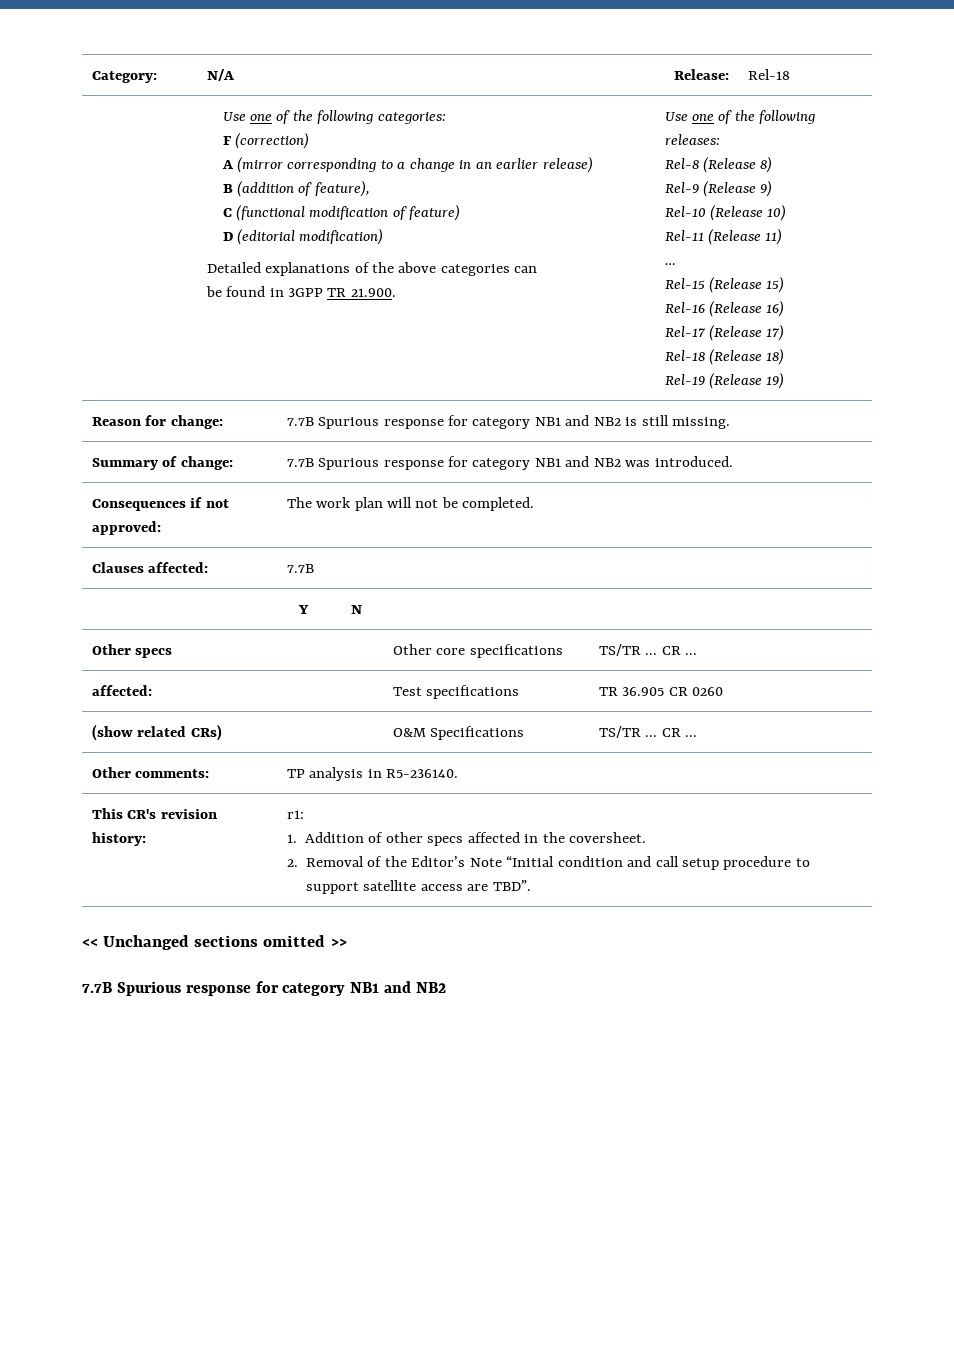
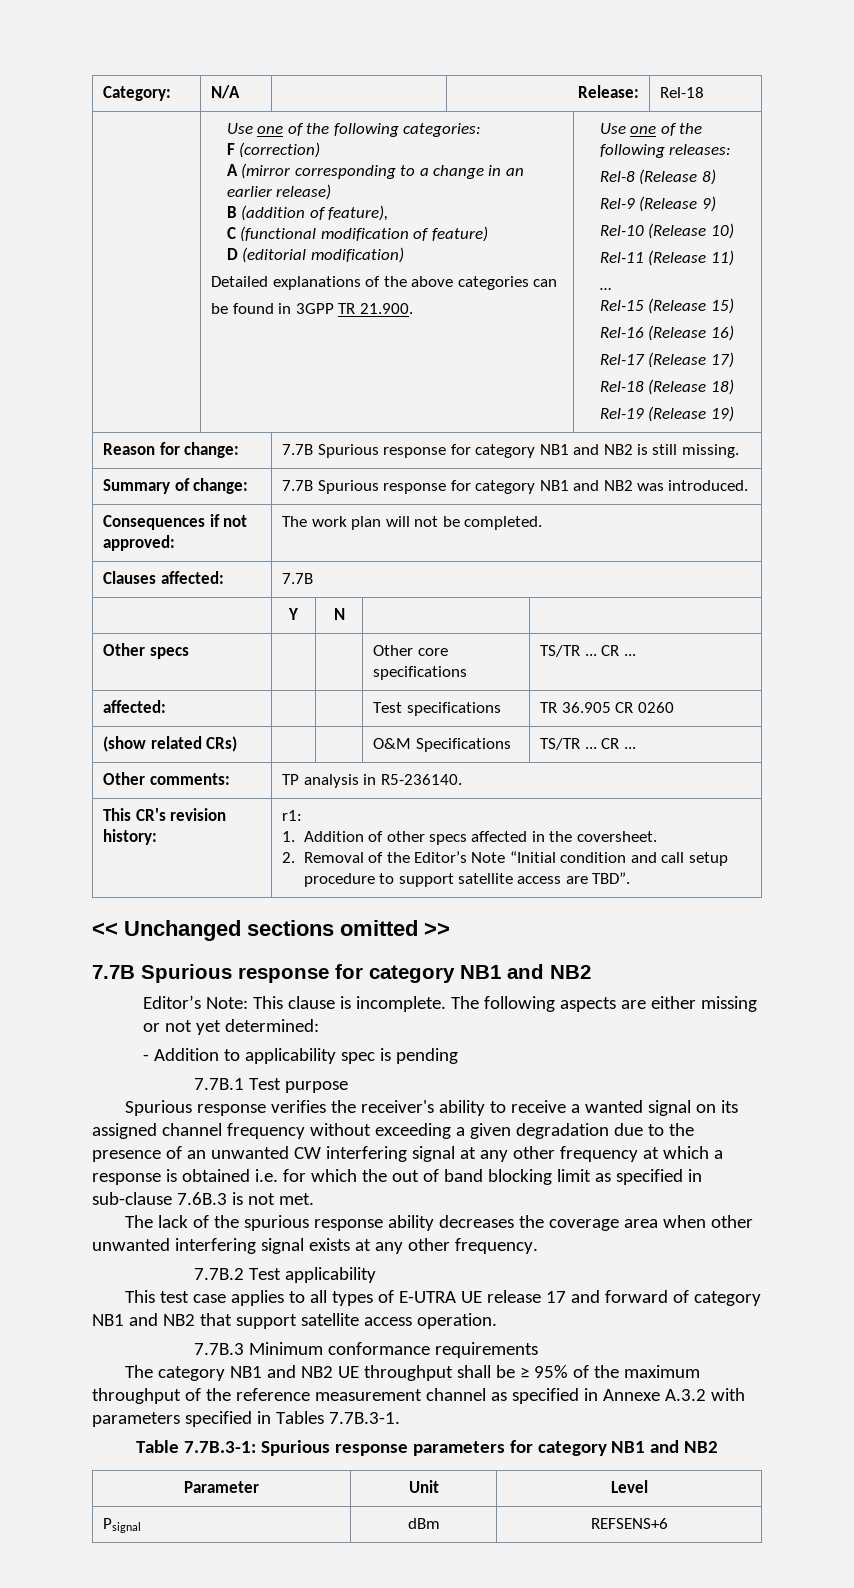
(447, 987) none -> [143,995,758,1012] [143,1019,320,1035] [143,1048,459,1064] [194,1078,349,1093] [124,1100,738,1116] [92,1123,694,1139] [92,1146,723,1162] [92,1169,702,1185] [92,1192,314,1205] [124,1215,753,1231] [92,1238,538,1254] [194,1267,377,1283] [124,1290,761,1306] [92,1313,497,1329] [194,1342,539,1358] [124,1365,700,1381] [92,1388,745,1404] [92,1411,400,1427] [135,1440,719,1456] [184,1481,259,1493] [408,1480,439,1493] [610,1480,648,1493] [103,1518,142,1533] [407,1518,440,1529] [590,1518,668,1529] // Editor’s Note: This clause is incomplete. The following aspects are either missing or not yet determined: // - Addition to applicability spec is pending // 7.7B.1 Test purpose // Spurious response verifies the receiver's ability to receive a wanted signal on its assigned channel frequency without exceeding a given degradation due to the presence of an unwanted CW interfering signal at any other frequency at which a response is obtained i.e. for which the out of band blocking limit as specified in sub-clause 7.6B.3 is not met. // The lack of the spurious response ability decreases the coverage area when other unwanted interfering signal exists at any other frequency. // 7.7B.2 Test applicability // This test case applies to all types of E-UTRA UE release 17 and forward of category NB1 and NB2 that support satellite access operation. // 7.7B.3 Minimum conformance requirements // The category NB1 and NB2 UE throughput shall be ≥ 95% of the maximum throughput of the reference measurement channel as specified in Annexe A.3.2 with parameters specified in Tables 7.7B.3-1. // Table 7.7B.3-1: Spurious response parameters for category NB1 and NB2 // Parameter | Unit | Level // Psignal | dBm | REFSENS+6

